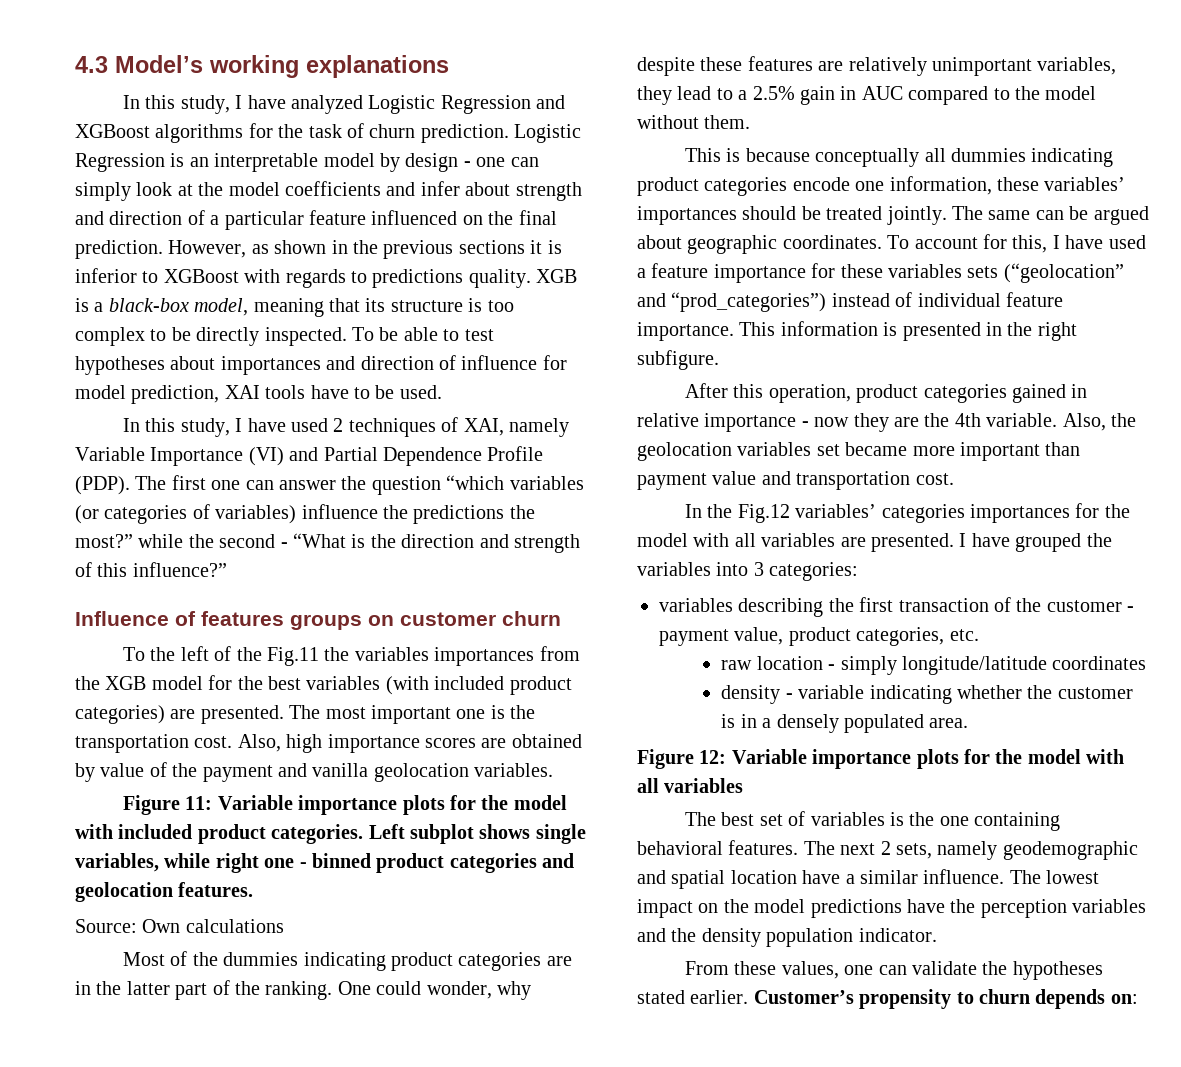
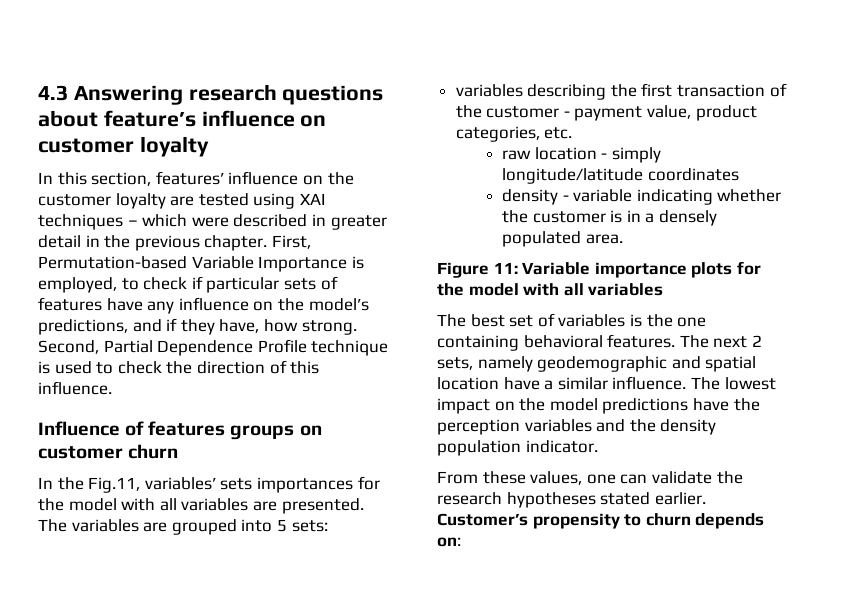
[115,55,449,78] [122,95,566,114] [75,123,582,143] [75,153,539,172] [75,181,582,201] [75,210,557,230] [75,240,562,259] [75,268,578,288] [75,298,514,317] [75,327,494,346] [75,355,567,375] [75,385,442,404] [122,417,569,437] [75,446,544,466] [75,475,584,495] [75,504,535,524] [75,533,580,553] Model’s working explanations // In this study, I have analyzed Logistic Regression and XGBoost algorithms for the task of churn prediction. Logistic Regression is an interpretable model by design - one can simply look at the model coefficients and infer about strength and direction of a particular feature influenced on the final prediction. However, as shown in the previous sections it is inferior to XGBoost with regards to predictions quality. XGB is a black-box model, meaning that its structure is too complex to be directly inspected. To be able to test hypotheses about importances and direction of influence for model prediction, XAI tools have to be used. // In this study, I have used 2 techniques of XAI, namely Variable Importance (VI) and Partial Dependence Profile (PDP). The first one can answer the question “which variables (or categories of variables) influence the predictions the most?” while the second - “What is the direction and strength -> [73,84,384,105] [38,110,327,127] [38,136,209,157] [38,171,354,186] [38,193,326,209] [38,214,387,230] [38,235,311,251] [38,256,364,272] [38,276,338,293] [38,297,369,314] [38,318,357,335] [38,339,389,356] [38,361,265,374] Answering research questions about feature’s influence on customer loyalty // In this section, features’ influence on the customer loyalty are tested using XAI techniques – which were described in greater detail in the previous chapter. First, Permutation-based Variable Importance is employed, to check if particular sets of features have any influence on the model’s predictions, and if they have, how strong. Second, Partial Dependence Profile technique is used to check the direction
[132,562,227,577] influence?” -> [38,381,112,395] influence.
[122,646,580,666] [75,675,572,695] [75,705,536,724] [75,734,582,753] [75,762,554,782] [122,795,567,815] [75,824,586,844] [75,853,575,873] [75,882,254,902] [75,919,284,933] [122,951,572,971] [75,980,531,1000] [637,56,1117,76] [637,86,1097,105] [637,115,751,129] [684,148,1114,167] [637,176,1126,196] [637,206,1149,225] [637,234,1146,254] [637,263,1124,283] [637,292,1063,312] [637,321,1077,341] [637,350,719,370] [684,383,1088,403] [637,413,1136,432] [637,442,1081,461] [637,471,954,490] // To the left of the Fig.11 the variables importances from the XGB model for the best variables (with included product categories) are presented. The most important one is the transportation cost. Also, high importance scores are obtained by value of the payment and vanilla geolocation variables. // Figure 11: Variable importance plots for the model with included product categories. Left subplot shows single variables, while right one - binned product categories and geolocation features. // Source: Own calculations // Most of the dummies indicating product categories are in the latter part of the ranking. One could wonder, why despite these features are relatively unimportant variables, they lead to a 2.5% gain in AUC compared to the model without them. // This is because conceptually all dummies indicating product categories encode one information, these variables’ importances should be treated jointly. The same can be argued about geographic coordinates. To account for this, I have used a feature importance for these variables sets (“geolocation” and “prod_categories”) instead of individual feature importance. This information is presented in the right subfigure. // After this operation, product categories gained in relative importance - now they are the 4th variable. Also, the geolocation variables set became more important than payment value and transportation cost. -> (179, 451) none
[737,504,965,523] Fig.12 variables’ categories -> [88,477,253,493] Fig.11, variables’ sets
[959,533,1112,552] [637,562,859,581] I have grouped the variables into 3 categories: -> [38,519,328,535] The variables are grouped into 5 sets:
[699,750,727,764] 12: -> [493,262,518,274] 11:
(1008, 968) none -> [437,492,502,505] research

